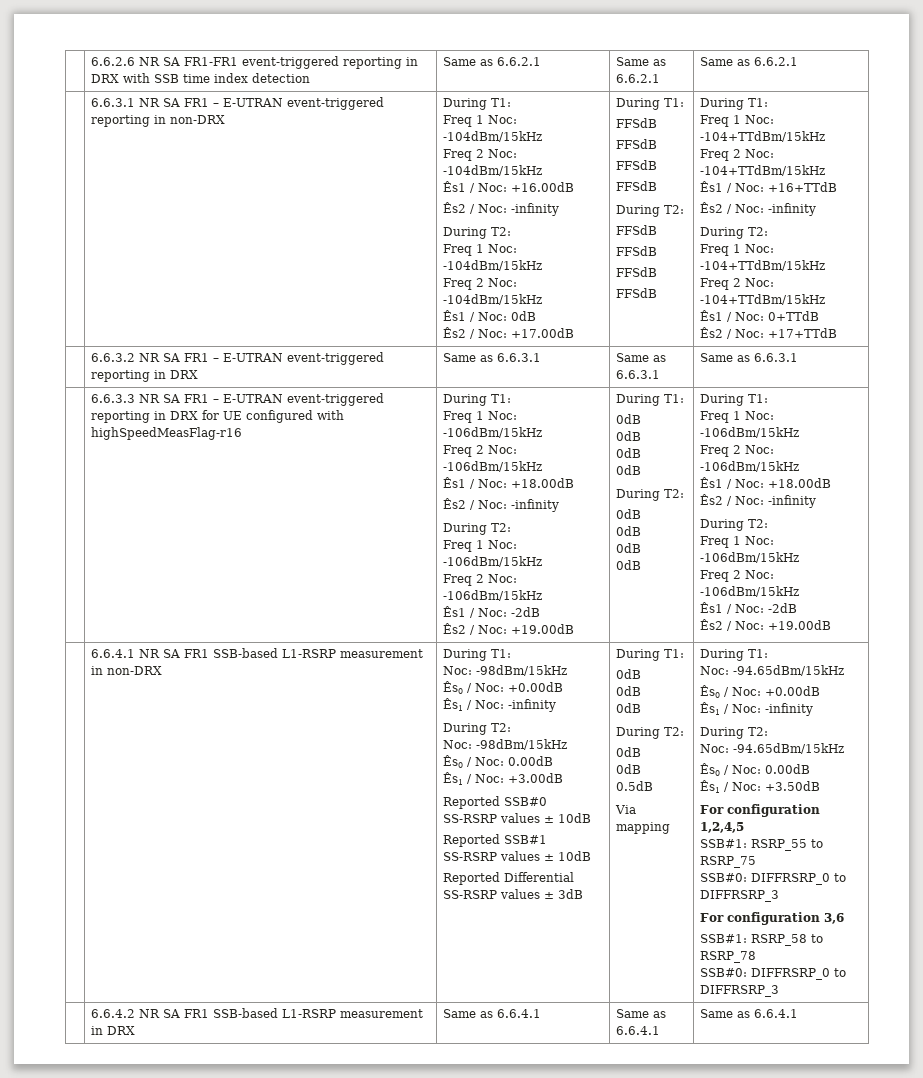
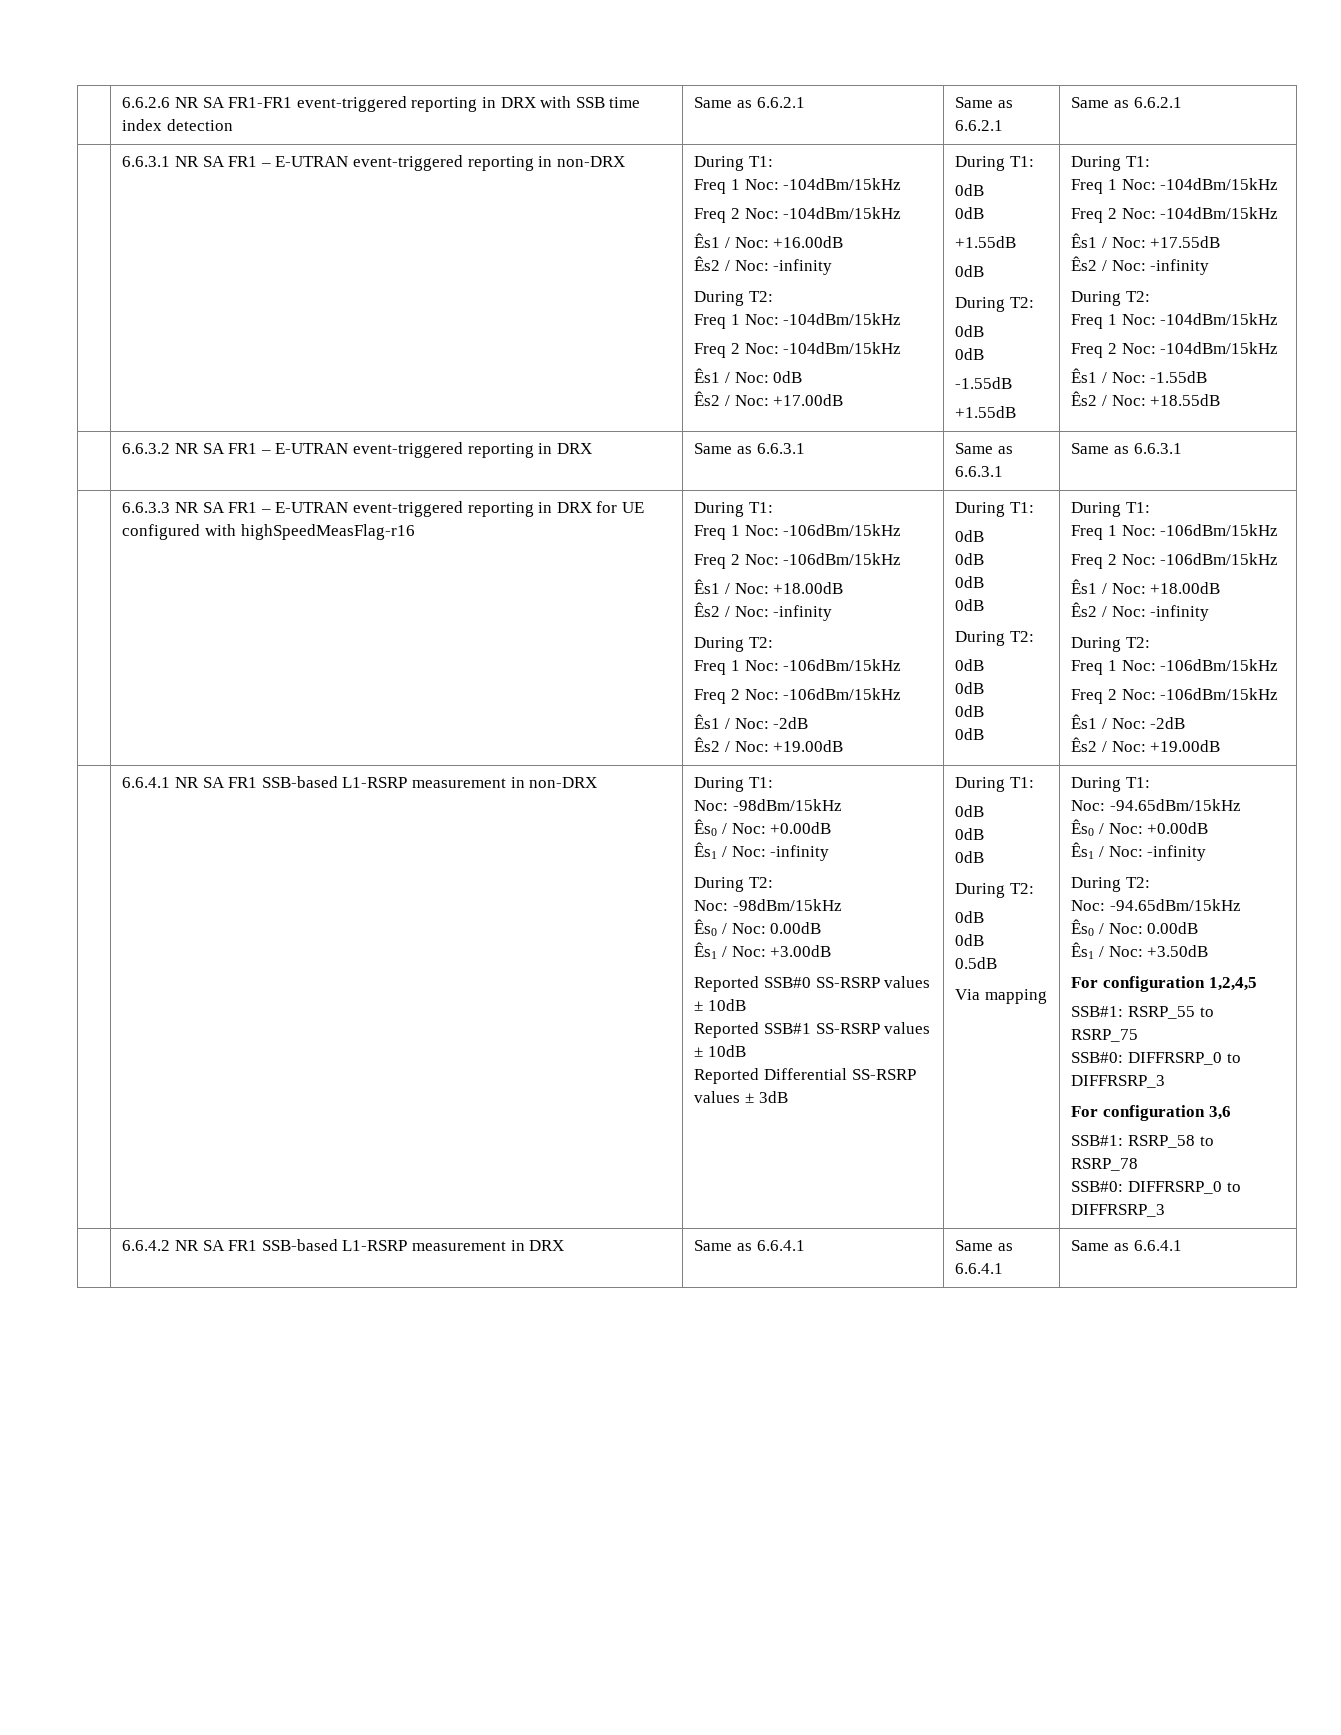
[615,118,657,128] [615,139,657,149] [615,160,657,170] [615,181,657,191] [615,205,684,217] [615,225,657,235] [615,246,657,256] [615,267,657,277] [615,288,657,298] [699,98,768,110] [699,115,774,127] [699,131,825,142] [699,149,774,161] [699,165,825,176] [699,181,837,193] [699,202,816,216] [699,227,768,239] [699,244,774,256] [699,260,825,271] [699,278,774,290] [699,294,825,305] [699,310,819,322] [699,327,837,339] FFSdB // FFSdB // FFSdB // FFSdB // During T2: // FFSdB // FFSdB // FFSdB // FFSdB | During T1: // Freq 1 Noc: -104+TTdBm/15kHz // Freq 2 Noc: -104+TTdBm/15kHz // Ês1 / Noc: +16+TTdB // Ês2 / Noc: -infinity // During T2: // Freq 1 Noc: -104+TTdBm/15kHz // Freq 2 Noc: -104+TTdBm/15kHz // Ês1 / Noc: 0+TTdB // Ês2 / Noc: +17+TTdB -> [955,184,985,196] [955,207,985,219] [955,236,1017,248] [955,265,985,277] [955,297,1035,312] [955,325,985,337] [955,348,985,360] [955,377,1013,389] [955,406,1017,418] [1071,156,1151,171] [1071,178,1279,194] [1071,207,1279,223] [1071,233,1221,248] [1071,256,1210,275] [1071,291,1151,306] [1071,313,1279,329] [1071,342,1279,358] [1071,368,1208,383] [1071,391,1221,406] 0dB // 0dB // +1.55dB // 0dB // During T2: // 0dB // 0dB // -1.55dB // +1.55dB | During T1: // Freq 1 Noc: -104dBm/15kHz // Freq 2 Noc: -104dBm/15kHz // Ês1 / Noc: +17.55dB // Ês2 / Noc: -infinity // During T2: // Freq 1 Noc: -104dBm/15kHz // Freq 2 Noc: -104dBm/15kHz // Ês1 / Noc: -1.55dB // Ês2 / Noc: +18.55dB

